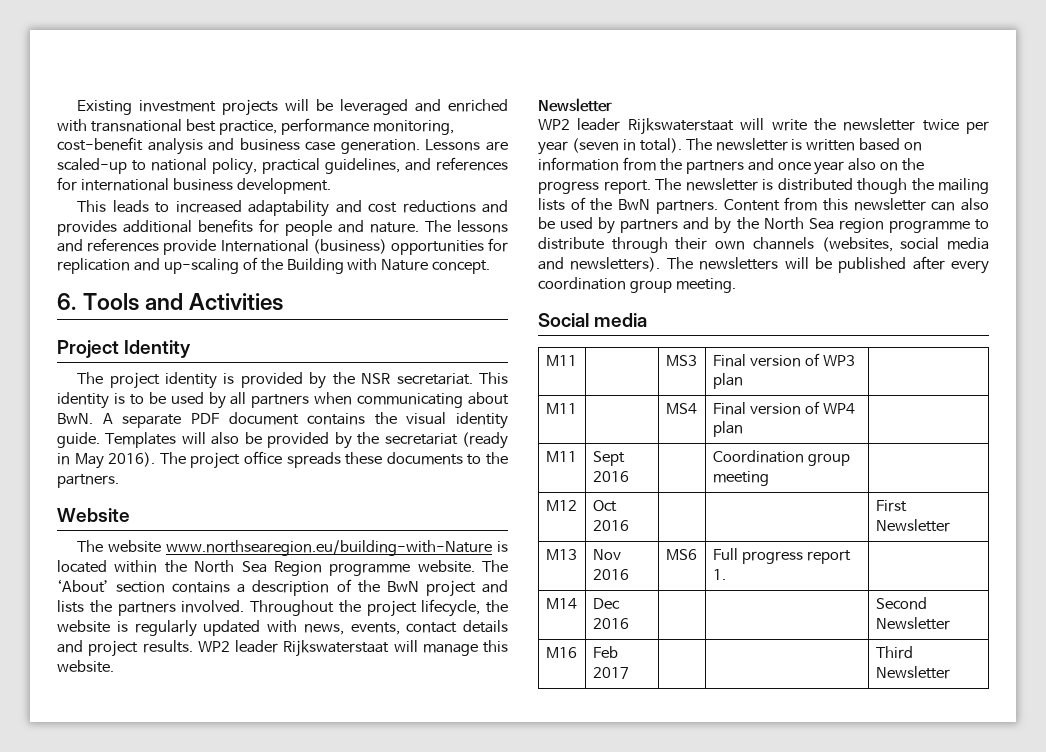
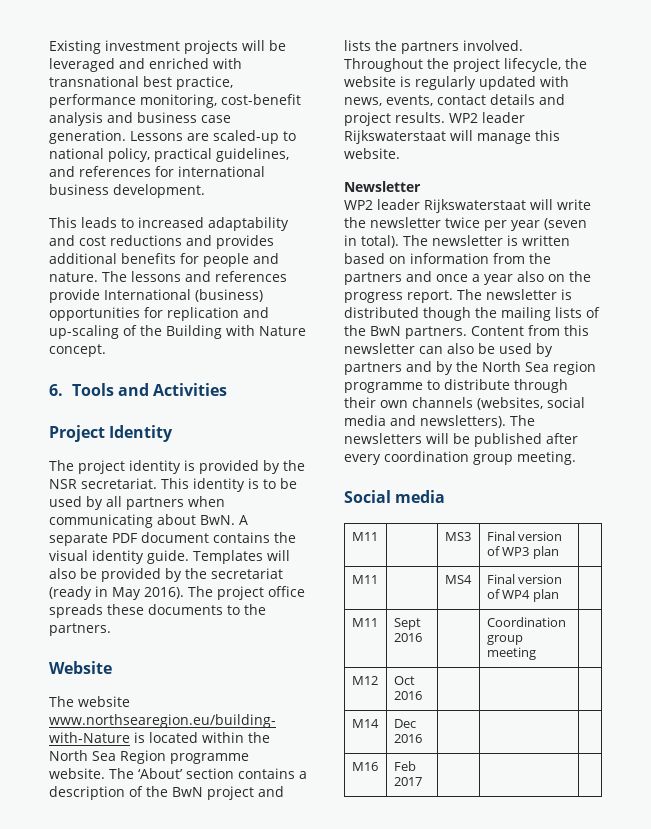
(811, 166) none -> [472,274,480,282] a
[875,500,907,512] [875,519,950,532] [545,549,577,560] [592,549,621,560] [592,569,629,580] [665,549,697,560] [712,548,851,564] [712,569,726,580] | First Newsletter // M13 | Nov 2016 | MS6 | Full progress report 1. -> (422, 695) none
[875,597,927,610] [875,617,950,630] Second Newsletter -> (422, 738) none
[875,646,913,659] [875,666,950,679] Third Newsletter -> (422, 781) none

